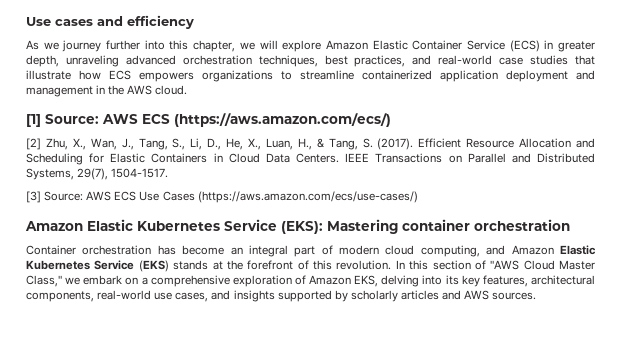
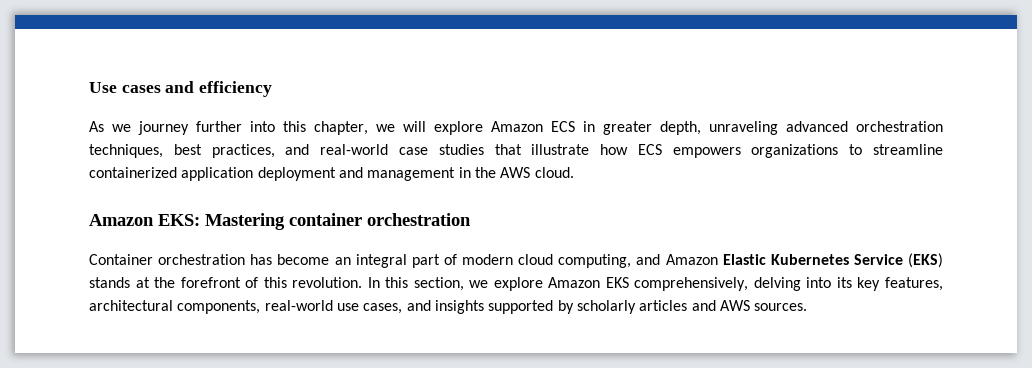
[372,40,540,52] Elastic Container Service (ECS) -> [551,121,575,132] ECS
[26,113,391,127] [26,138,595,150] [26,153,595,165] [26,168,169,180] [26,191,418,203] [25,219,323,234] [1] Source: AWS ECS (https://aws.amazon.com/ecs/) // [2] Zhu, X., Wan, J., Tang, S., Li, D., He, X., Luan, H., & Tang, S. (2017). Efficient Resource Allocation and Scheduling for Elastic Containers in Cloud Data Centers. IEEE Transactions on Parallel and Distributed Systems, 29(7), 1504-1517. // [3] Source: AWS ECS Use Cases (https://aws.amazon.com/ecs/use-cases/) // Amazon Elastic Kubernetes Service (EKS): -> [89,214,200,226] Amazon EKS:
[432,260,595,270] [26,275,379,287] section of "AWS Cloud Master Class," we embark on a comprehensive exploration of Amazon EKS, -> [413,277,749,291] section, we explore Amazon EKS comprehensively,

